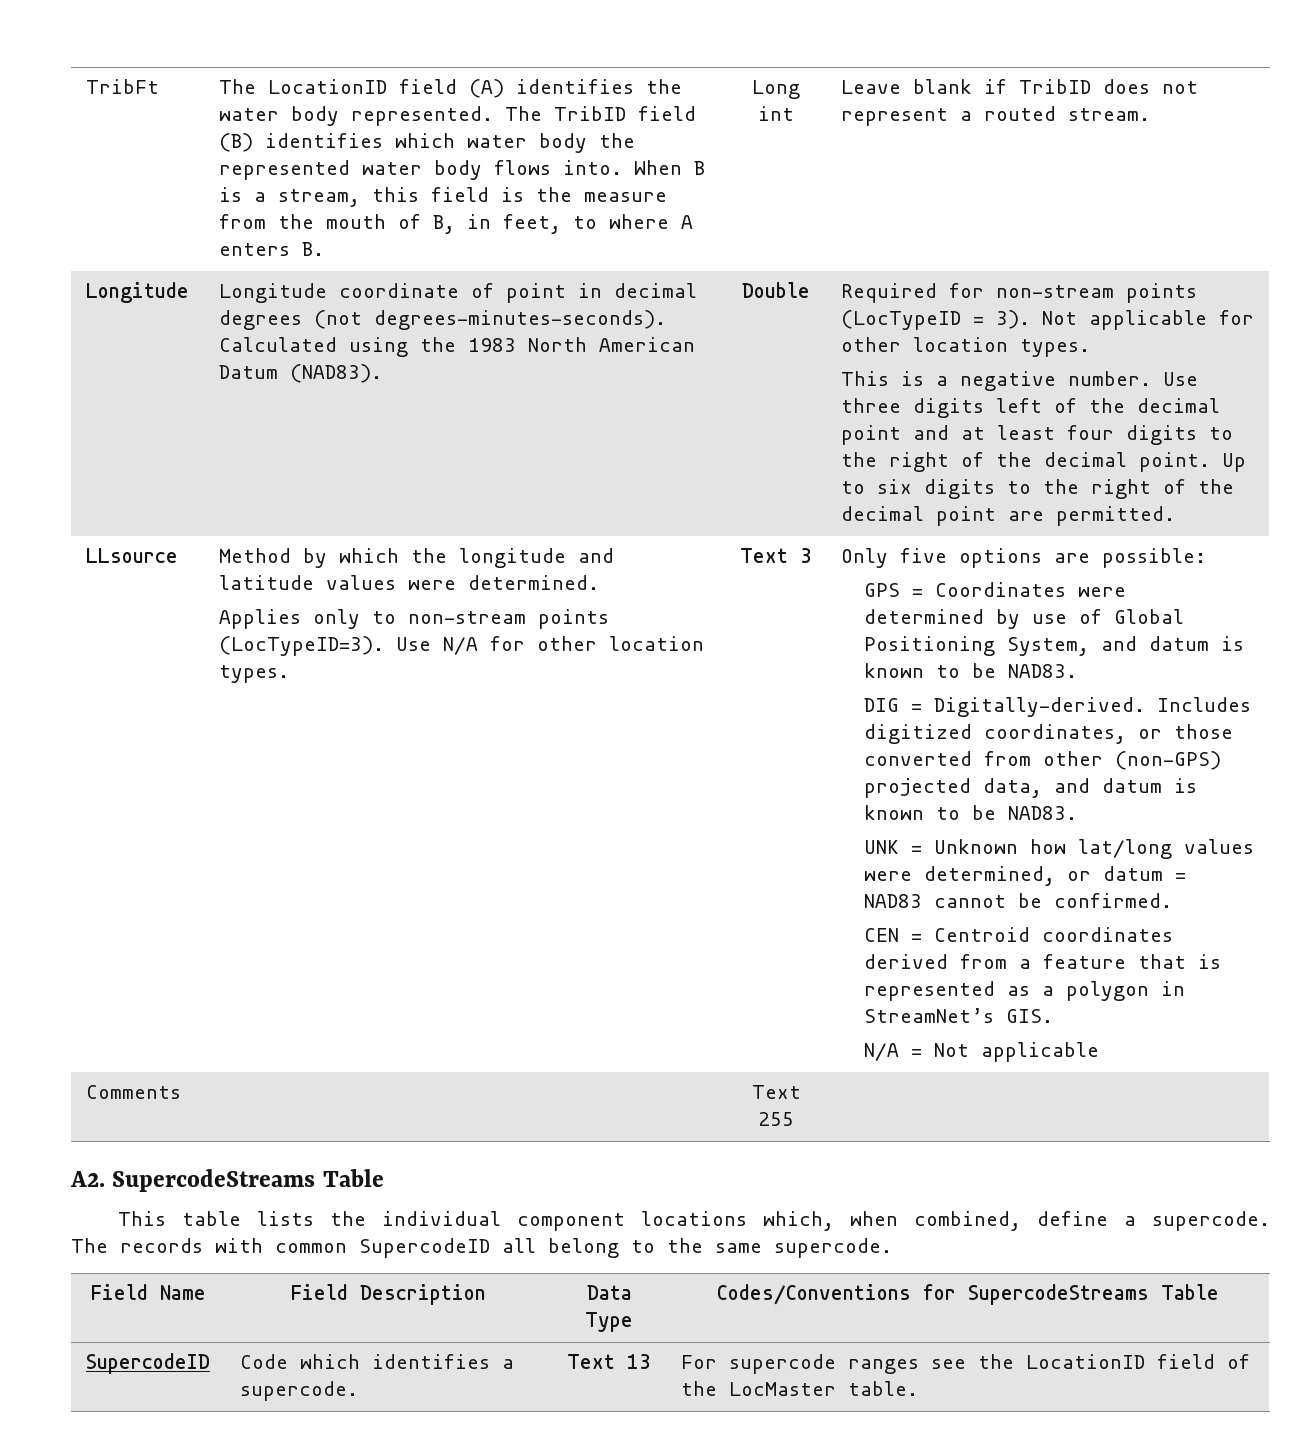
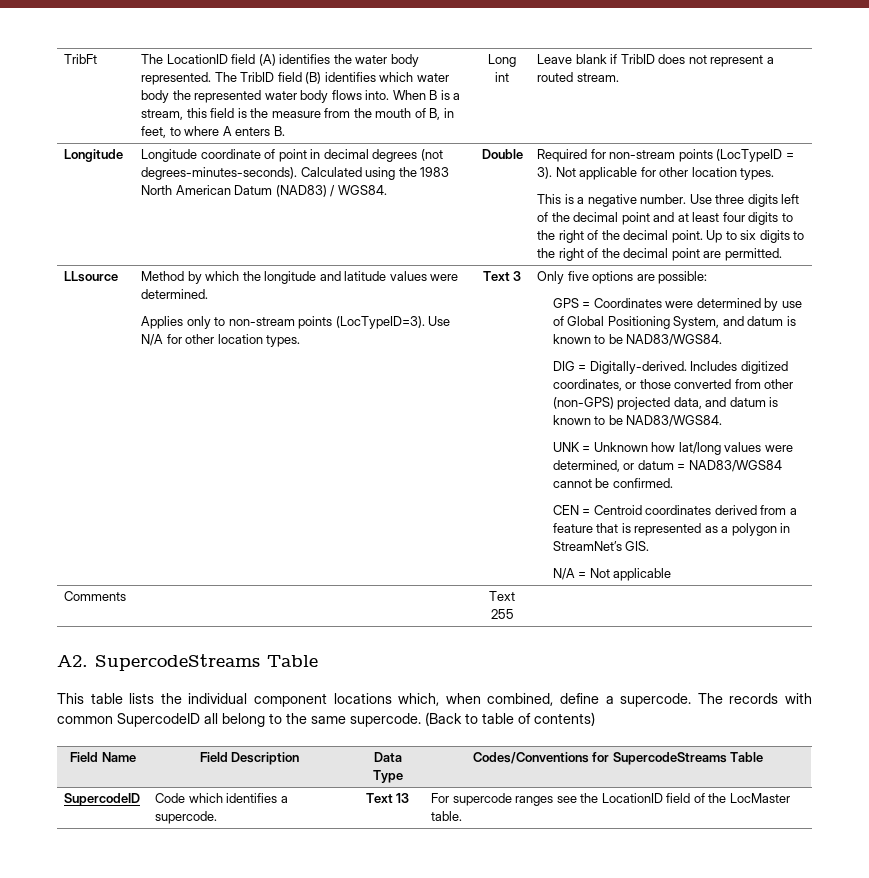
[289,364,382,383] (NAD83). -> [275,185,387,197] (NAD83) / WGS84.
[1007,664,1077,678] NAD83. -> [626,334,723,346] NAD83/WGS84.
[1007,806,1077,820] NAD83. -> [626,415,723,427] NAD83/WGS84.
[863,894,922,908] NAD83 -> [688,460,782,472] NAD83/WGS84
(892, 1248) none -> [425,712,595,726] (Back to table of contents)

